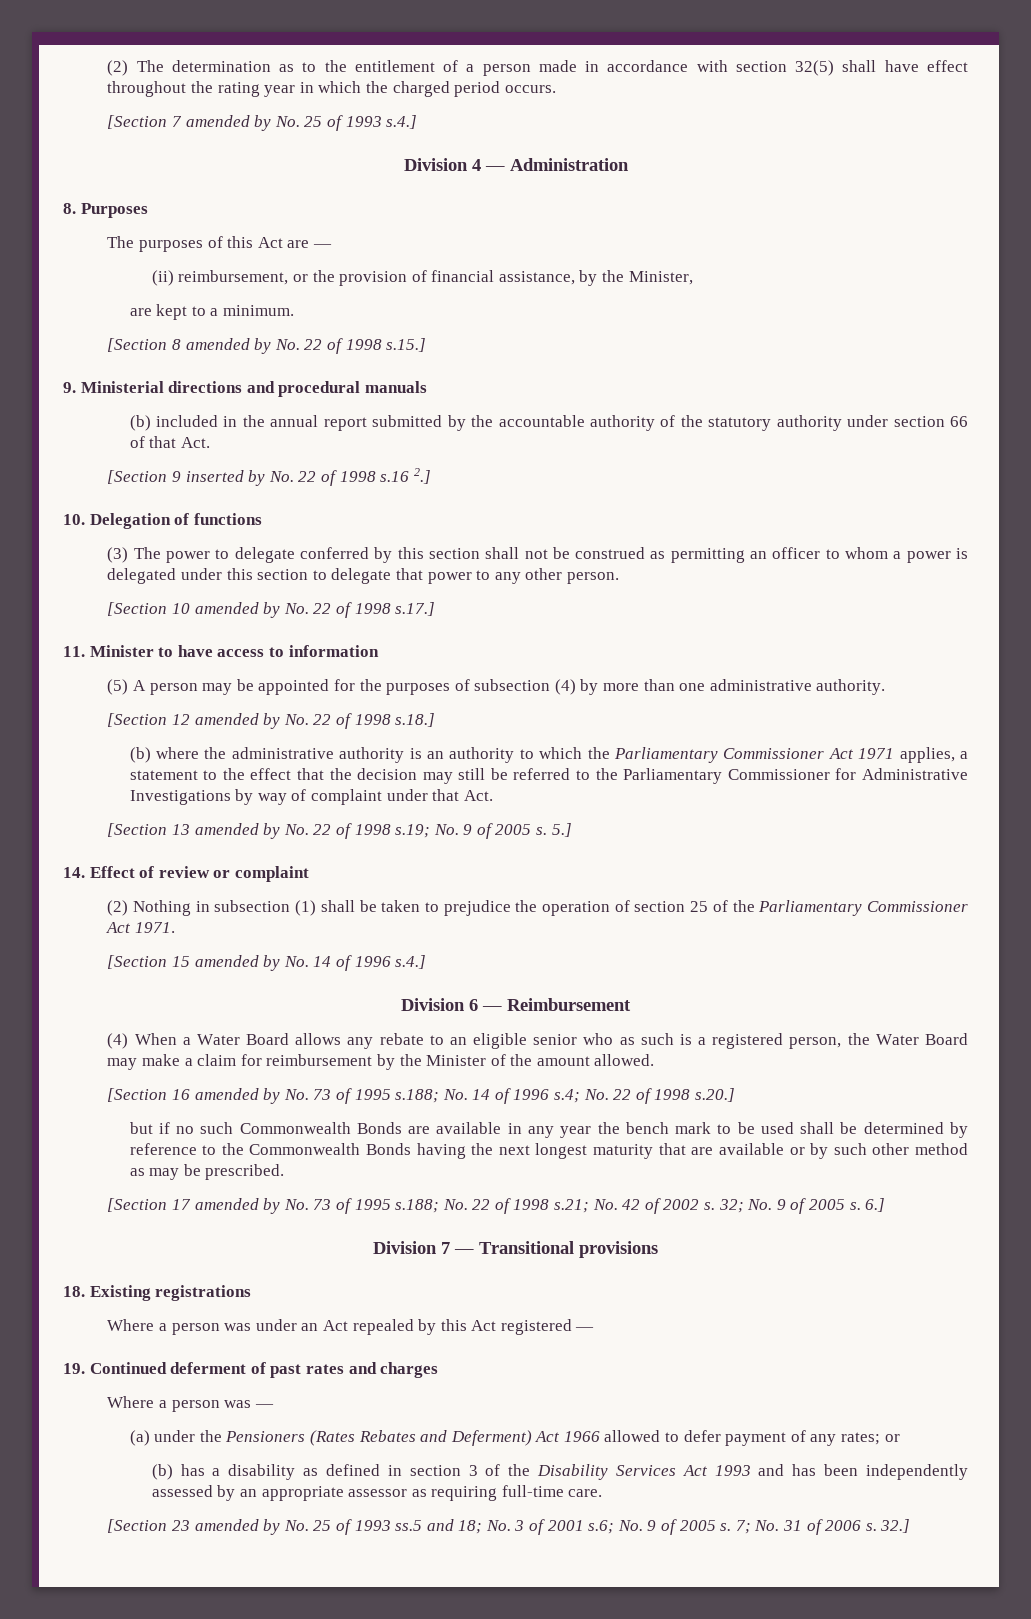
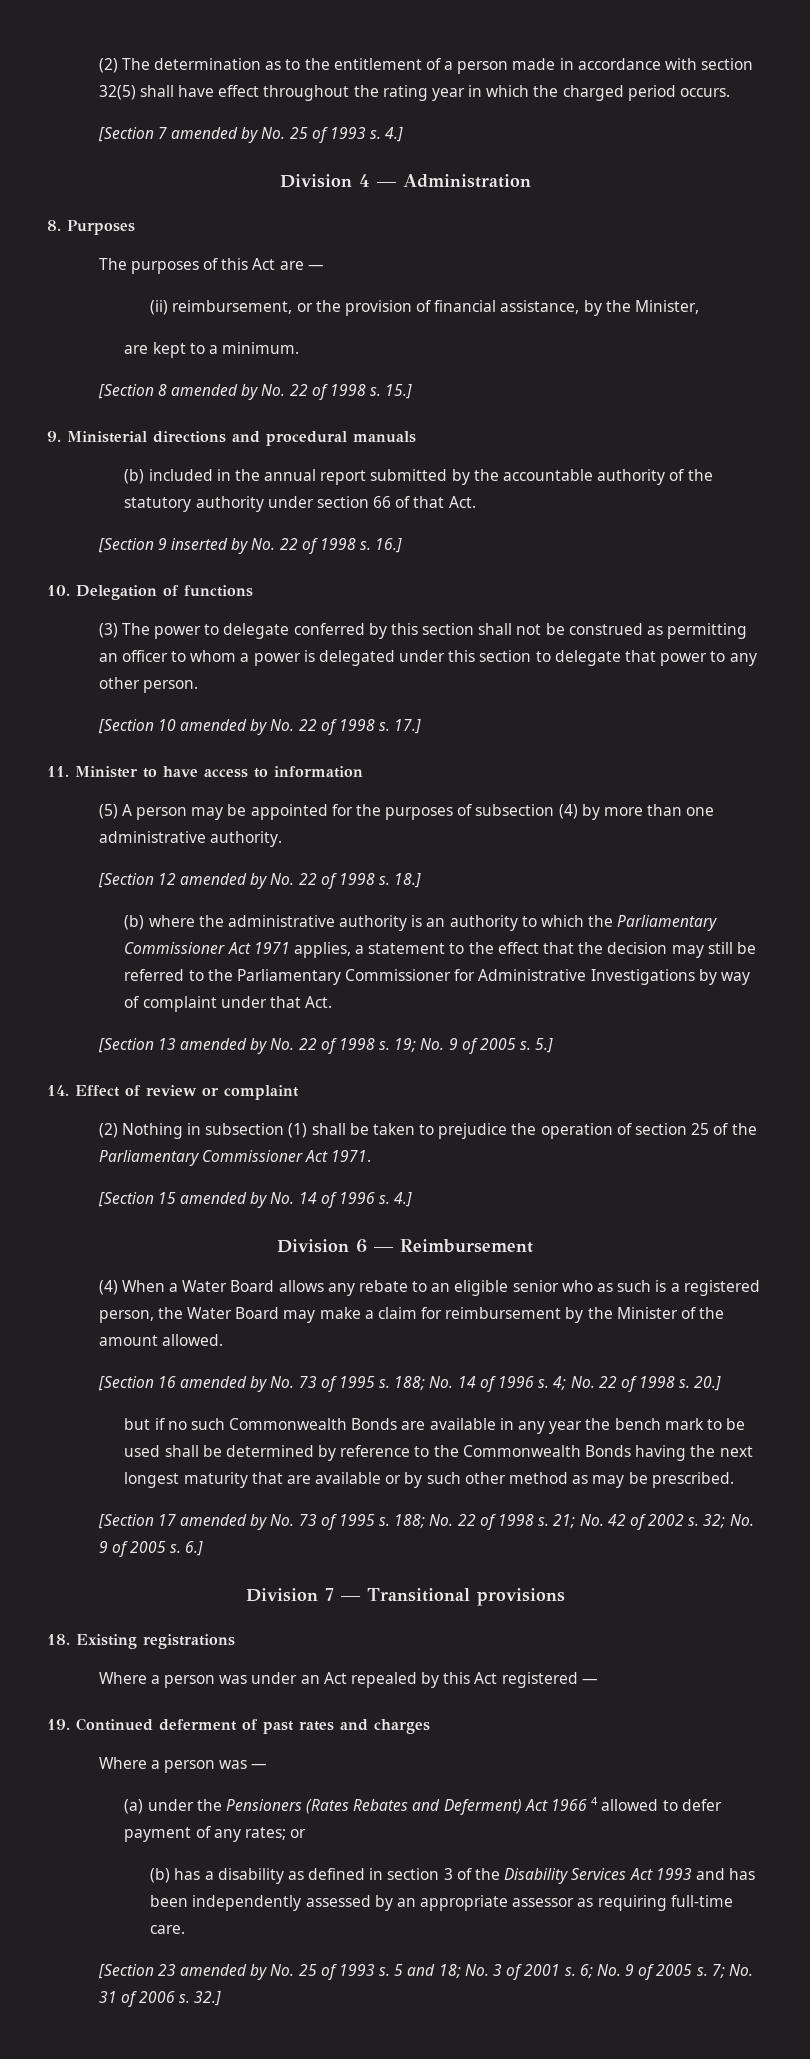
[386,115,418,129] s.4.] -> [370,127,404,142] s. 4.]
[386,338,427,352] s.15.] -> [370,384,413,399] s. 15.]
[380,468,431,484] s.16 2.] -> [360,538,403,553] s. 16.]
[395,602,436,616] s.17.] -> [379,719,422,734] s. 17.]
[395,713,436,727] s.18.] -> [379,873,422,888] s. 18.]
[395,824,431,838] s.19; -> [379,1038,417,1053] s. 19;
[395,955,427,969] s.4.] -> [379,1192,413,1207] s. 4.]
[395,1088,735,1104] s.188; No. 14 of 1996 s.4; No. 22 of 1998 s.20.] -> [379,1376,722,1392] s. 188; No. 14 of 1996 s. 4; No. 22 of 1998 s. 20.]
[395,1198,590,1214] s.188; No. 22 of 1998 s.21; -> [379,1514,576,1530] s. 188; No. 22 of 1998 s. 21;
(600, 1436) none -> [591,1797,599,1805] 4
[395,1520,423,1531] ss.5 -> [379,1964,404,1976] s. 5
[588,1520,615,1534] s.6; -> [564,1964,593,1979] s. 6;

